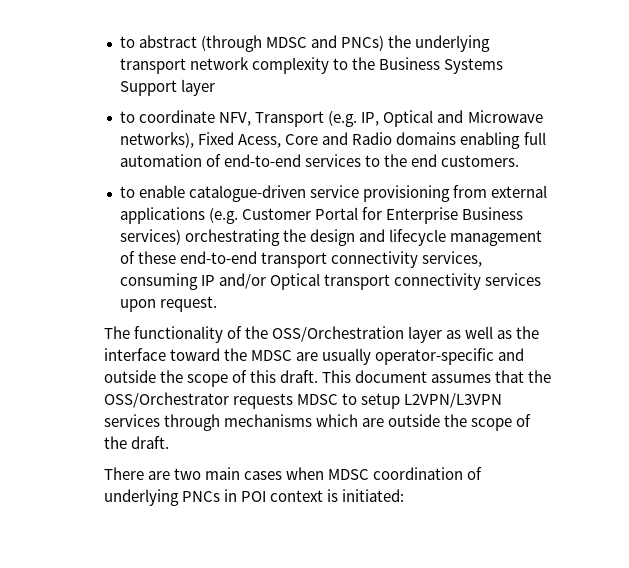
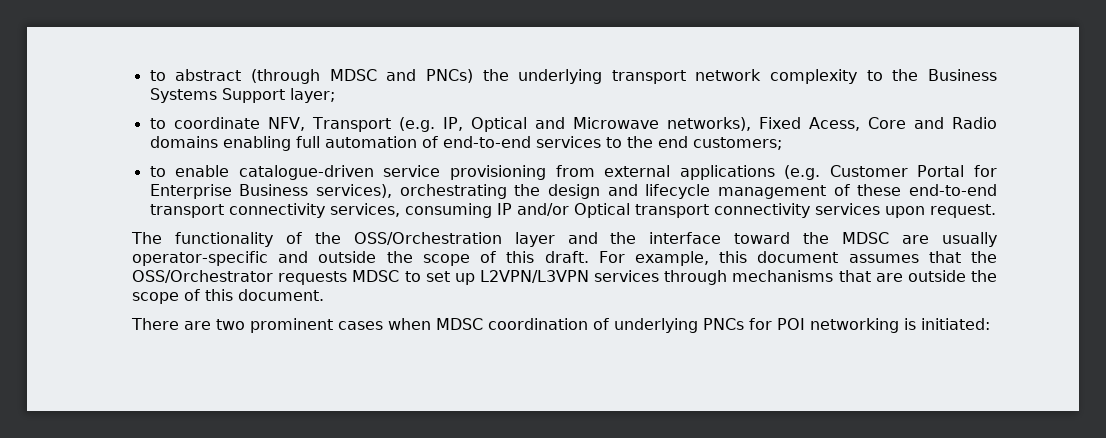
[181,79,216,96] layer -> [289,88,335,103] layer;
[441,155,520,167] customers. -> [692,137,782,150] customers;
[120,229,182,245] services) -> [315,184,392,198] services),
[445,326,513,339] as well as -> [567,232,598,244] and
[321,370,351,383] This -> [598,251,748,266] For example, this
[360,393,400,409] setup -> [425,271,475,285] set up
[315,414,358,427] which -> [838,270,871,282] that
[103,436,169,449] the draft. -> [205,289,325,301] this document.
[204,467,240,480] main -> [250,318,334,333] prominent
[223,489,323,502] in POI context -> [749,318,900,333] for POI networking

